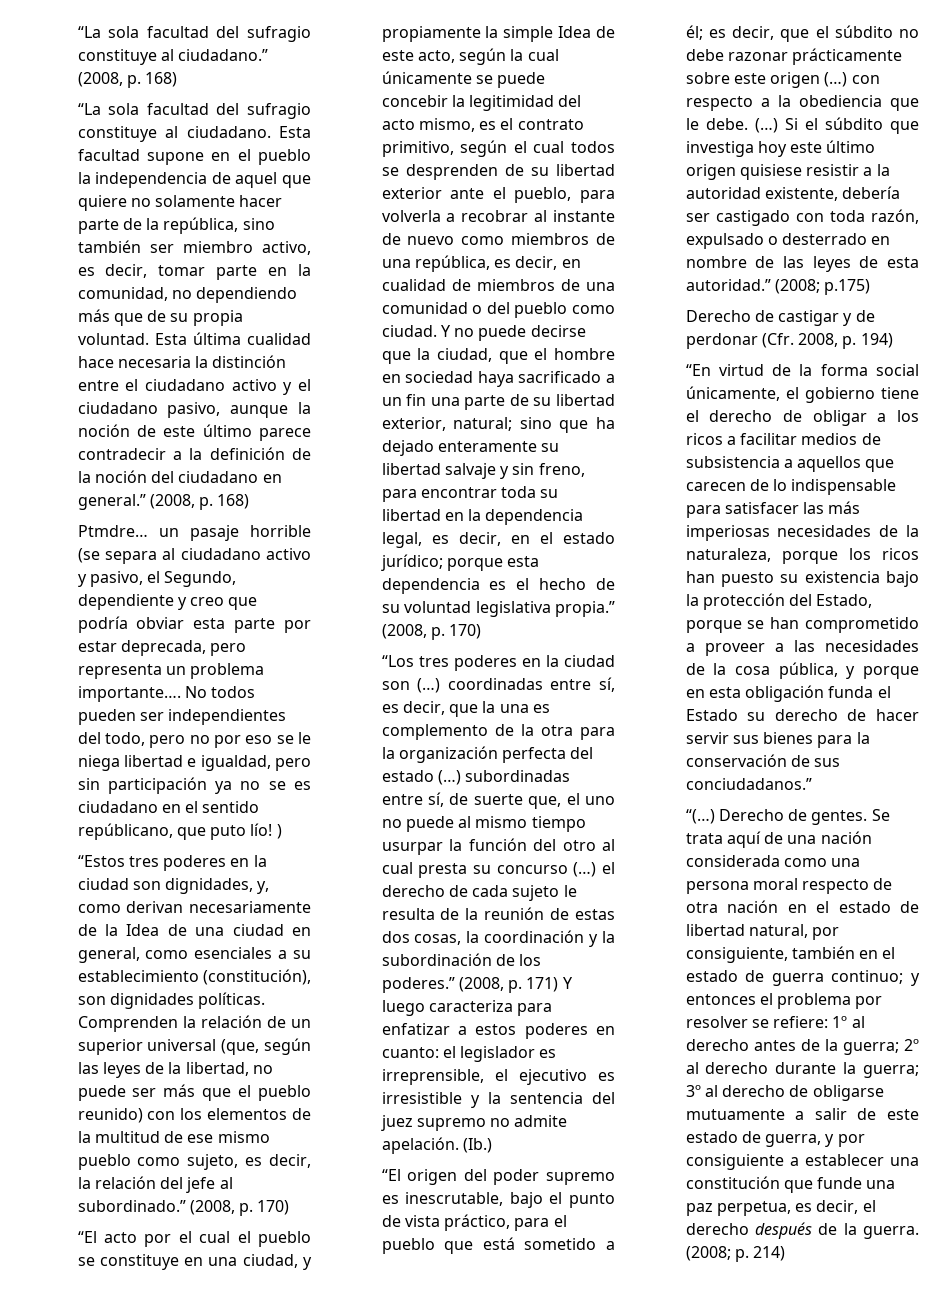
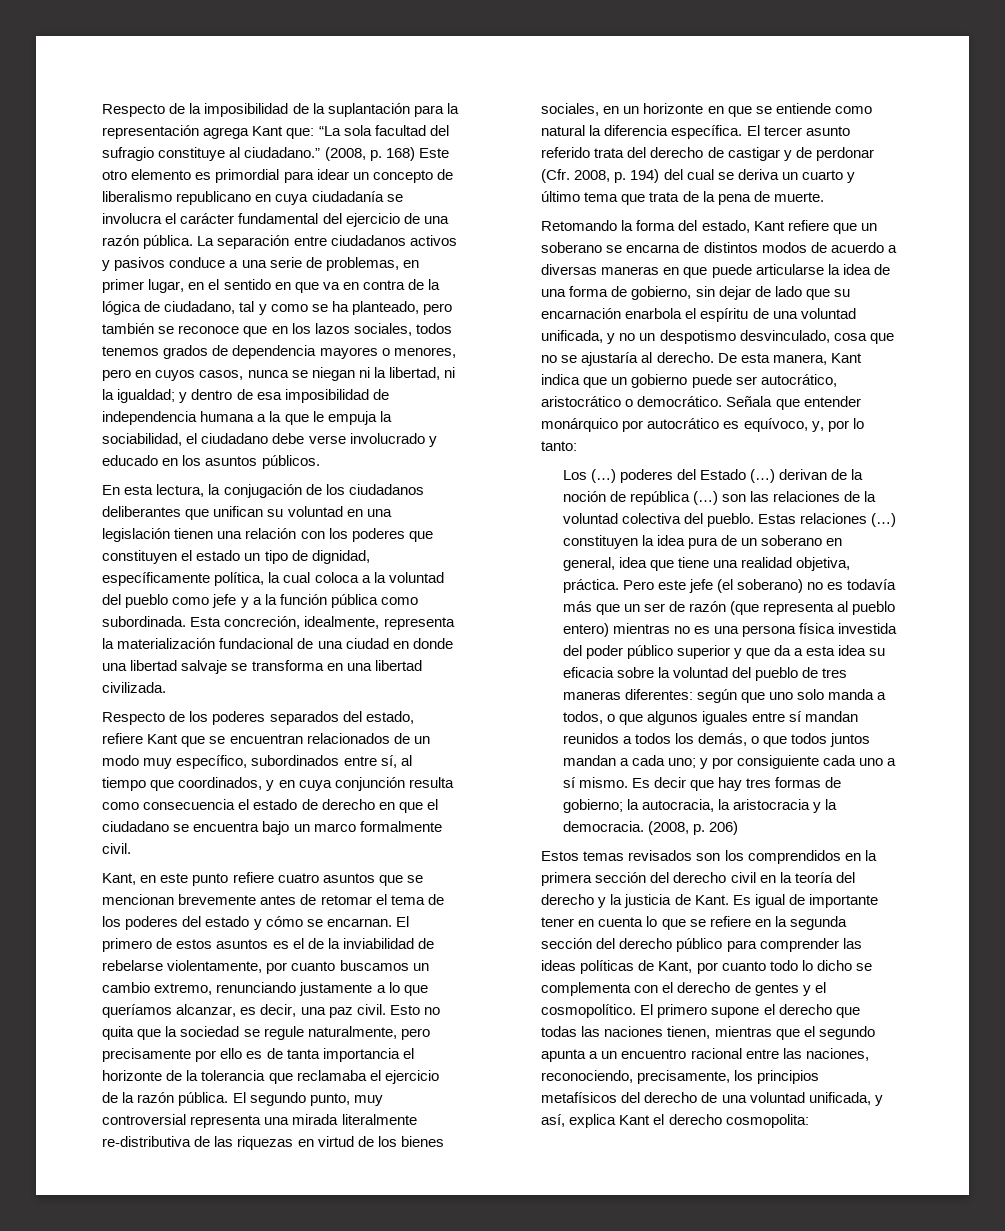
(77, 32) none -> [102,103,459,117] [102,125,315,139] Respecto de la imposibilidad de la suplantación para la representación agrega Kant que:
[77,103,312,119] [77,126,311,142] [77,149,311,165] [77,172,311,188] [77,195,283,211] [77,217,275,234] [77,240,312,255] [77,264,311,280] [77,287,298,303] [77,309,243,326] [77,332,312,345] [77,355,287,368] [77,379,311,395] [77,402,311,418] [77,424,311,441] [77,447,311,460] [77,470,282,483] [77,494,250,510] [77,525,312,541] [77,548,311,564] [77,571,237,587] [77,594,258,610] [77,616,311,633] [77,640,247,656] [77,663,265,679] [77,686,256,702] [77,709,287,725] [77,732,311,748] [77,755,311,771] [77,777,311,794] [77,801,260,813] [77,823,282,840] [77,855,267,871] [77,878,270,894] [77,901,311,913] [77,924,311,936] [77,947,311,963] [77,969,311,985] [77,992,266,1009] [77,1015,311,1032] [77,1038,311,1055] [77,1062,274,1078] [77,1084,311,1101] [77,1108,311,1123] [77,1131,270,1143] [77,1154,311,1170] [77,1176,233,1193] [77,1200,290,1216] [77,1231,311,1247] [77,1254,313,1270] [381,26,615,42] [381,48,559,65] [381,71,546,88] [381,95,582,111] [381,118,584,132] [381,140,615,157] [381,164,615,180] [381,187,615,203] [381,210,615,222] [381,233,615,245] [381,255,581,272] [381,279,615,291] [381,302,615,318] [381,325,586,341] [381,348,615,364] [381,371,615,387] [381,394,615,410] [381,417,615,433] [381,440,560,456] [381,463,585,479] [381,486,559,502] [381,509,584,525] [381,532,615,548] [380,554,540,571] [381,578,615,594] [381,601,615,617] [381,624,482,640] [381,655,615,671] [381,677,615,693] [381,701,551,717] [381,724,615,740] [381,746,594,763] [381,770,571,785] [381,792,615,809] [381,816,586,832] [381,838,615,855] [381,862,615,878] [381,885,577,901] [381,907,615,920] [381,930,615,947] [381,953,542,966] [381,977,573,993] [381,1000,553,1016] [381,1023,615,1039] [381,1046,557,1062] [381,1069,615,1085] [381,1092,615,1108] [380,1115,568,1131] [381,1137,492,1154] [381,1169,615,1185] [381,1192,615,1208] [381,1214,567,1231] [381,1237,615,1254] [685,25,919,42] [685,48,903,65] [685,72,880,88] [685,95,919,111] [685,117,919,134] [685,140,876,157] [685,164,890,180] [685,186,901,201] [685,209,919,226] [685,233,891,249] [685,256,919,272] [685,279,871,295] [685,310,751,322] // “La sola facultad del sufragio constituye al ciudadano. Esta facultad supone en el pueblo la independencia de aquel que quiere no solamente hacer parte de la república, sino también ser miembro activo, es decir, tomar parte en la comunidad, no dependiendo más que de su propia voluntad. Esta última cualidad hace necesaria la distinción entre el ciudadano activo y el ciudadano pasivo, aunque la noción de este último parece contradecir a la definición de la noción del ciudadano en general.” (2008, p. 168) // Ptmdre… un pasaje horrible (se separa al ciudadano activo y pasivo, el Segundo, dependiente y creo que podría obviar esta parte por estar deprecada, pero representa un problema importante…. No todos pueden ser independientes del todo, pero no por eso se le niega libertad e igualdad, pero sin participación ya no se es ciudadano en el sentido repúblicano, que puto lío! ) // “Estos tres poderes en la ciudad son dignidades, y, como derivan necesariamente de la Idea de una ciudad en general, como esenciales a su establecimiento (constitución), son dignidades políticas. Comprenden la relación de un superior universal (que, según las leyes de la libertad, no puede ser más que el pueblo reunido) con los elementos de la multitud de ese mismo pueblo como sujeto, es decir, la relación del jefe al subordinado.” (2008, p. 170) // “El acto por el cual el pueblo se constituye en una ciudad, y propiamente la simple Idea de este acto, según la cual únicamente se puede concebir la legitimidad del acto mismo, es el contrato primitivo, según el cual todos se desprenden de su libertad exterior ante el pueblo, para volverla a recobrar al instante de nuevo como miembros de una república, es decir, en cualidad de miembros de una comunidad o del pueblo como ciudad. Y no puede decirse que la ciudad, que el hombre en sociedad haya sacrificado a un fin una parte de su libertad exterior, natural; sino que ha dejado enteramente su libertad salvaje y sin freno, para encontrar toda su libertad en la dependencia legal, es decir, en el estado jurídico; porque esta dependencia es el hecho de su voluntad legislativa propia.” (2008, p. 170) // “Los tres poderes en la ciudad son (…) coordinadas entre sí, es decir, que la una es complemento de la otra para la organización perfecta del estado (…) subordinadas entre sí, de suerte que, el uno no puede al mismo tiempo usurpar la función del otro al cual presta su concurso (…) el derecho de cada sujeto le resulta de la reunión de estas dos cosas, la coordinación y la subordinación de los poderes.” (2008, p. 171) Y luego caracteriza para enfatizar a estos poderes en cuanto: el legislador es irreprensible, el ejecutivo es irresistible y la sentencia del juez supremo no admite apelación. (Ib.) // “El origen del poder supremo es inescrutable, bajo el punto de vista práctico, para el pueblo que está sometido a él; es decir, que el súbdito no debe razonar prácticamente sobre este origen (…) con respecto a la obediencia que le debe. (…) Si el súbdito que investiga hoy este último origen quisiese resistir a la autoridad existente, debería ser castigado con toda razón, expulsado o desterrado en nombre de las leyes de esta autoridad.” (2008; p.175) // Derecho -> [418,148,449,158] [102,169,453,183] [102,191,403,205] [102,213,449,227] [102,235,457,249] [102,257,419,271] [102,279,440,293] [102,301,452,315] [102,323,452,337] [102,345,456,359] [102,367,455,381] [102,389,389,403] [102,411,392,425] [102,433,437,447] [102,455,320,469] [102,484,424,498] [102,506,392,520] [102,528,433,542] [102,550,370,564] [102,572,444,586] [102,594,418,608] [102,616,455,630] [102,638,453,649] [102,660,422,674] [102,682,167,693] [102,711,414,725] [102,733,430,747] [102,755,412,769] [102,777,454,791] [102,799,438,813] [102,821,442,835] [102,843,132,854] [102,872,423,886] [102,894,444,905] [102,916,409,930] [102,938,434,952] [102,960,429,974] [102,982,428,996] [102,1004,440,1018] [102,1026,430,1040] [102,1048,414,1062] [102,1070,439,1084] [102,1092,383,1106] [102,1114,417,1128] [102,1136,444,1150] [541,103,872,117] [541,125,850,139] [541,147,704,158] Este otro elemento es primordial para idear un concepto de liberalismo republicano en cuya ciudadanía se involucra el carácter fundamental del ejercicio de una razón pública. La separación entre ciudadanos activos y pasivos conduce a una serie de problemas, en primer lugar, en el sentido en que va en contra de la lógica de ciudadano, tal y como se ha planteado, pero también se reconoce que en los lazos sociales, todos tenemos grados de dependencia mayores o menores, pero en cuyos casos, nunca se niegan ni la libertad, ni la igualdad; y dentro de esa imposibilidad de independencia humana a la que le empuja la sociabilidad, el ciudadano debe verse involucrado y educado en los asuntos públicos. // En esta lectura, la conjugación de los ciudadanos deliberantes que unifican su voluntad en una legislación tienen una relación con los poderes que constituyen el estado un tipo de dignidad, específicamente política, la cual coloca a la voluntad del pueblo como jefe y a la función pública como subordinada. Esta concreción, idealmente, representa la materialización fundacional de una ciudad en donde una libertad salvaje se transforma en una libertad civilizada. // Respecto de los poderes separados del estado, refiere Kant que se encuentran relacionados de un modo muy específico, subordinados entre sí, al tiempo que coordinados, y en cuya conjunción resulta como consecuencia el estado de derecho en que el ciudadano se encuentra bajo un marco formalmente civil. // Kant, en este punto refiere cuatro asuntos que se mencionan brevemente antes de retomar el tema de los poderes del estado y cómo se encarnan. El primero de estos asuntos es el de la inviabilidad de rebelarse violentamente, por cuanto buscamos un cambio extremo, renunciando justamente a lo que queríamos alcanzar, es decir, una paz civil. Esto no quita que la sociedad se regule naturalmente, pero precisamente por ello es de tanta importancia el horizonte de la tolerancia que reclamaba el ejercicio de la razón pública. El segundo punto, muy controversial representa una mirada literalmente re-distributiva de las riquezas en virtud de los bienes sociales, en un horizonte en que se entiende como natural la diferencia específica. El tercer asunto referido trata del derecho
[685,364,919,376] [685,386,919,403] [685,410,919,426] [685,433,881,445] [685,456,895,472] [685,479,897,495] [685,501,861,518] [685,525,919,541] [685,548,919,564] [685,571,919,587] [685,593,873,610] [685,617,919,633] [685,640,919,656] [685,662,919,679] [685,685,891,702] [685,709,919,721] [685,732,870,748] [685,754,841,767] [685,778,812,790] [685,809,890,825] [685,831,872,848] [685,855,861,867] [685,878,893,894] [685,900,919,913] [685,924,840,940] [685,946,896,963] [685,970,920,986] [685,993,883,1009] [685,1016,865,1028] [685,1039,919,1055] [685,1062,919,1078] [685,1085,884,1101] [685,1108,919,1120] [685,1131,865,1147] [685,1154,919,1170] [685,1176,896,1193] [685,1200,876,1216] [685,1222,919,1239] [685,1246,786,1262] // “En virtud de la forma social únicamente, el gobierno tiene el derecho de obligar a los ricos a facilitar medios de subsistencia a aquellos que carecen de lo indispensable para satisfacer las más imperiosas necesidades de la naturaleza, porque los ricos han puesto su existencia bajo la protección del Estado, porque se han comprometido a proveer a las necesidades de la cosa pública, y porque en esta obligación funda el Estado su derecho de hacer servir sus bienes para la conservación de sus conciudadanos.” // “(…) Derecho de gentes. Se trata aquí de una nación considerada como una persona moral respecto de otra nación en el estado de libertad natural, por consiguiente, también en el estado de guerra continuo; y entonces el problema por resolver se refiere: 1º al derecho antes de la guerra; 2º al derecho durante la guerra; 3º al derecho de obligarse mutuamente a salir de este estado de guerra, y por consiguiente a establecer una constitución que funde una paz perpetua, es decir, el derecho después de la guerra. (2008; p. 214) -> [663,169,855,183] [541,191,824,205] [541,220,877,234] [541,242,897,253] [541,264,890,278] [541,286,850,300] [541,308,856,322] [541,330,894,344] [541,352,862,366] [541,374,837,388] [541,396,861,410] [541,418,864,432] [541,441,578,451] [562,469,864,483] [562,491,877,505] [562,513,897,527] [562,535,843,549] [562,557,851,571] [562,579,897,593] [562,601,896,615] [562,623,898,637] [562,645,886,659] [562,667,848,681] [562,689,887,703] [562,711,859,725] [562,733,871,747] [562,755,897,769] [562,777,842,791] [562,799,838,813] [562,821,739,835] [541,850,877,864] [541,872,855,886] [541,894,878,908] [541,916,847,930] [541,938,862,952] [541,960,872,974] [541,982,826,996] [541,1004,860,1018] [541,1026,875,1040] [541,1048,869,1062] [541,1070,820,1084] [541,1092,883,1106] [541,1114,809,1128] del cual se deriva un cuarto y último tema que trata de la pena de muerte. // Retomando la forma del estado, Kant refiere que un soberano se encarna de distintos modos de acuerdo a diversas maneras en que puede articularse la idea de una forma de gobierno, sin dejar de lado que su encarnación enarbola el espíritu de una voluntad unificada, y no un despotismo desvinculado, cosa que no se ajustaría al derecho. De esta manera, Kant indica que un gobierno puede ser autocrático, aristocrático o democrático. Señala que entender monárquico por autocrático es equívoco, y, por lo tanto: // Los (…) poderes del Estado (…) derivan de la noción de república (…) son las relaciones de la voluntad colectiva del pueblo. Estas relaciones (…) constituyen la idea pura de un soberano en general, idea que tiene una realidad objetiva, práctica. Pero este jefe (el soberano) no es todavía más que un ser de razón (que representa al pueblo entero) mientras no es una persona física investida del poder público superior y que da a esta idea su eficacia sobre la voluntad del pueblo de tres maneras diferentes: según que uno solo manda a todos, o que algunos iguales entre sí mandan reunidos a todos los demás, o que todos juntos mandan a cada uno; y por consiguiente cada uno a sí mismo. Es decir que hay tres formas de gobierno; la autocracia, la aristocracia y la democracia. (2008, p. 206) // Estos temas revisados son los comprendidos en la primera sección del derecho civil en la teoría del derecho y la justicia de Kant. Es igual de importante tener en cuenta lo que se refiere en la segunda sección del derecho público para comprender las ideas políticas de Kant, por cuanto todo lo dicho se complementa con el derecho de gentes y el cosmopolítico. El primero supone el derecho que todas las naciones tienen, mientras que el segundo apunta a un encuentro racional entre las naciones, reconociendo, precisamente, los principios metafísicos del derecho de una voluntad unificada, y así, explica Kant el derecho cosmopolita:

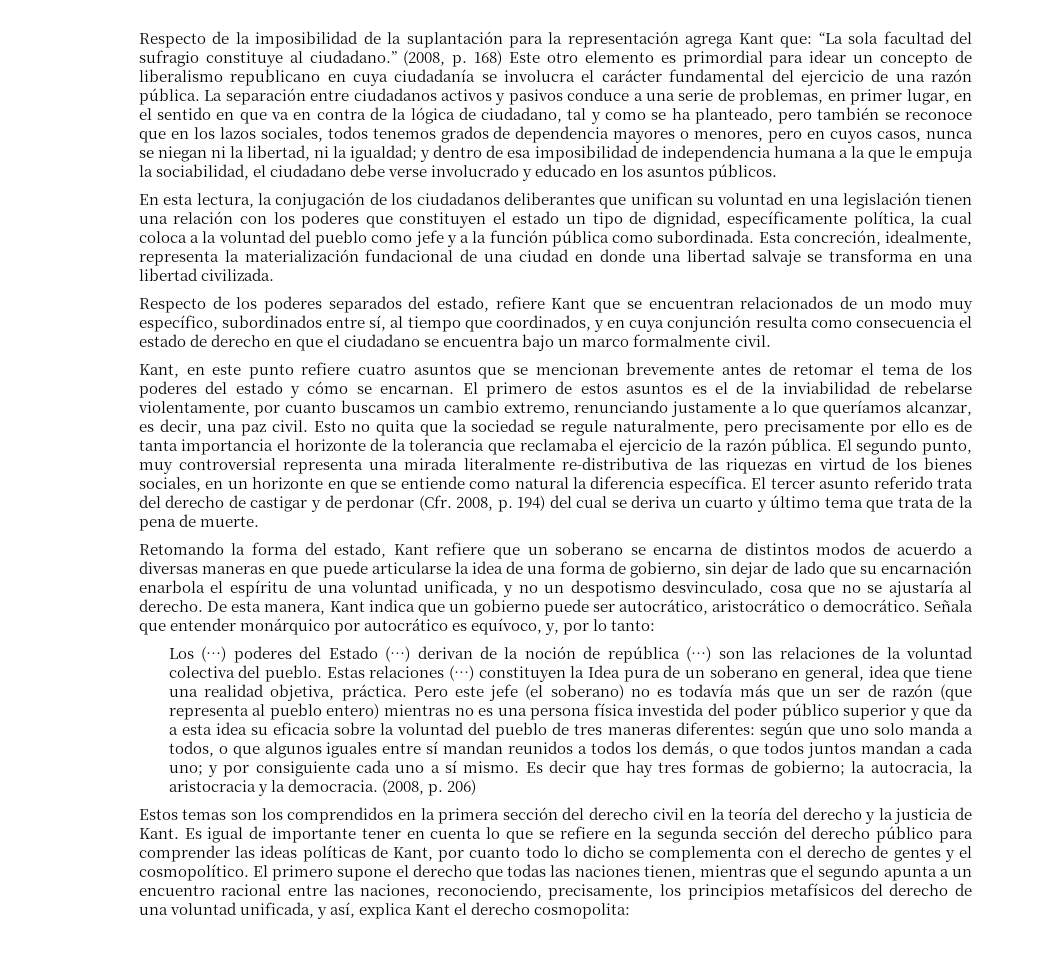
[657,535,686,546] idea -> [588,665,621,678] Idea
[628,850,693,861] revisados -> (227, 814) none

